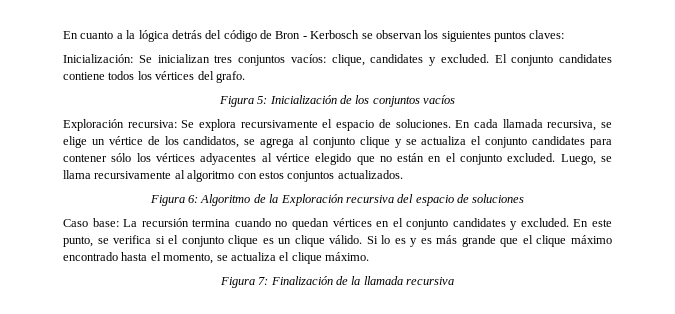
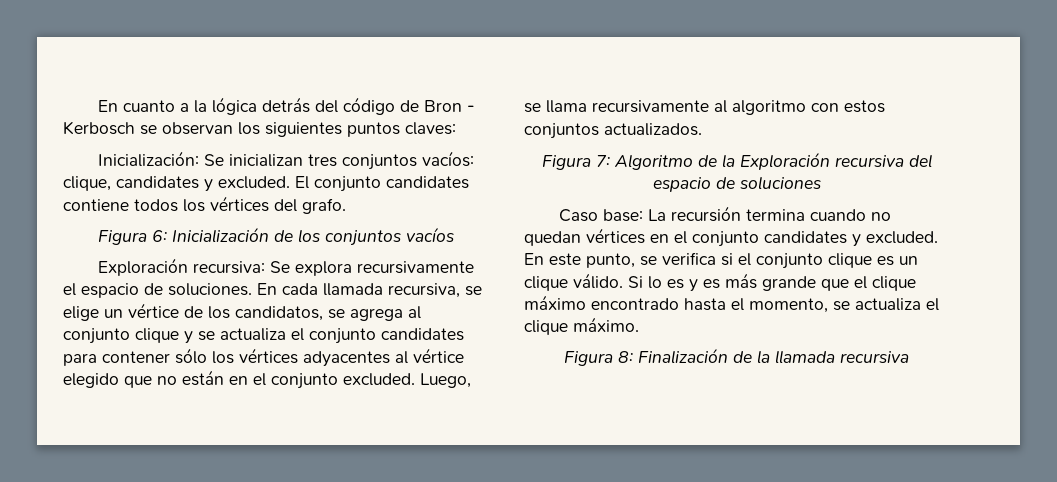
[257,96,268,104] 5: -> [151,230,167,242] 6:
[188,195,198,203] 6: -> [595,155,610,167] 7:
[258,277,269,285] 7: -> [618,351,633,363] 8:

